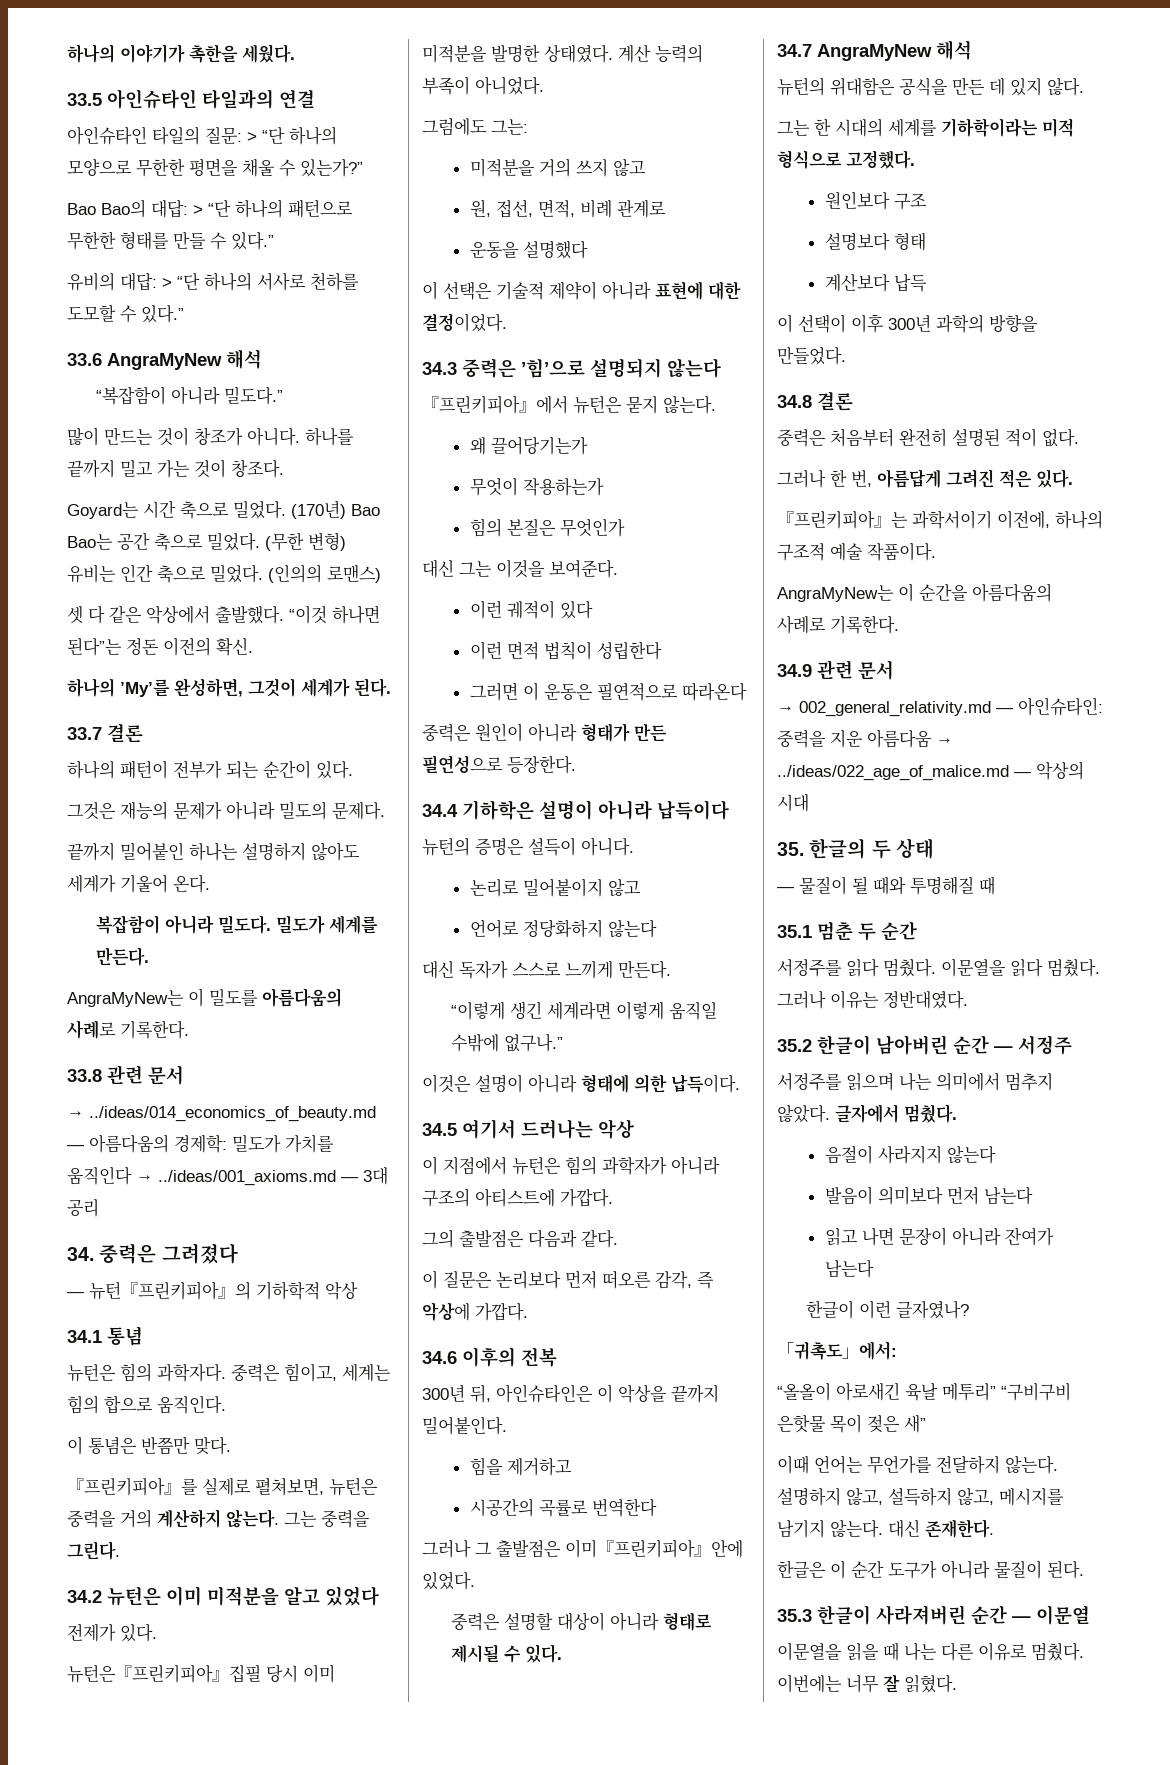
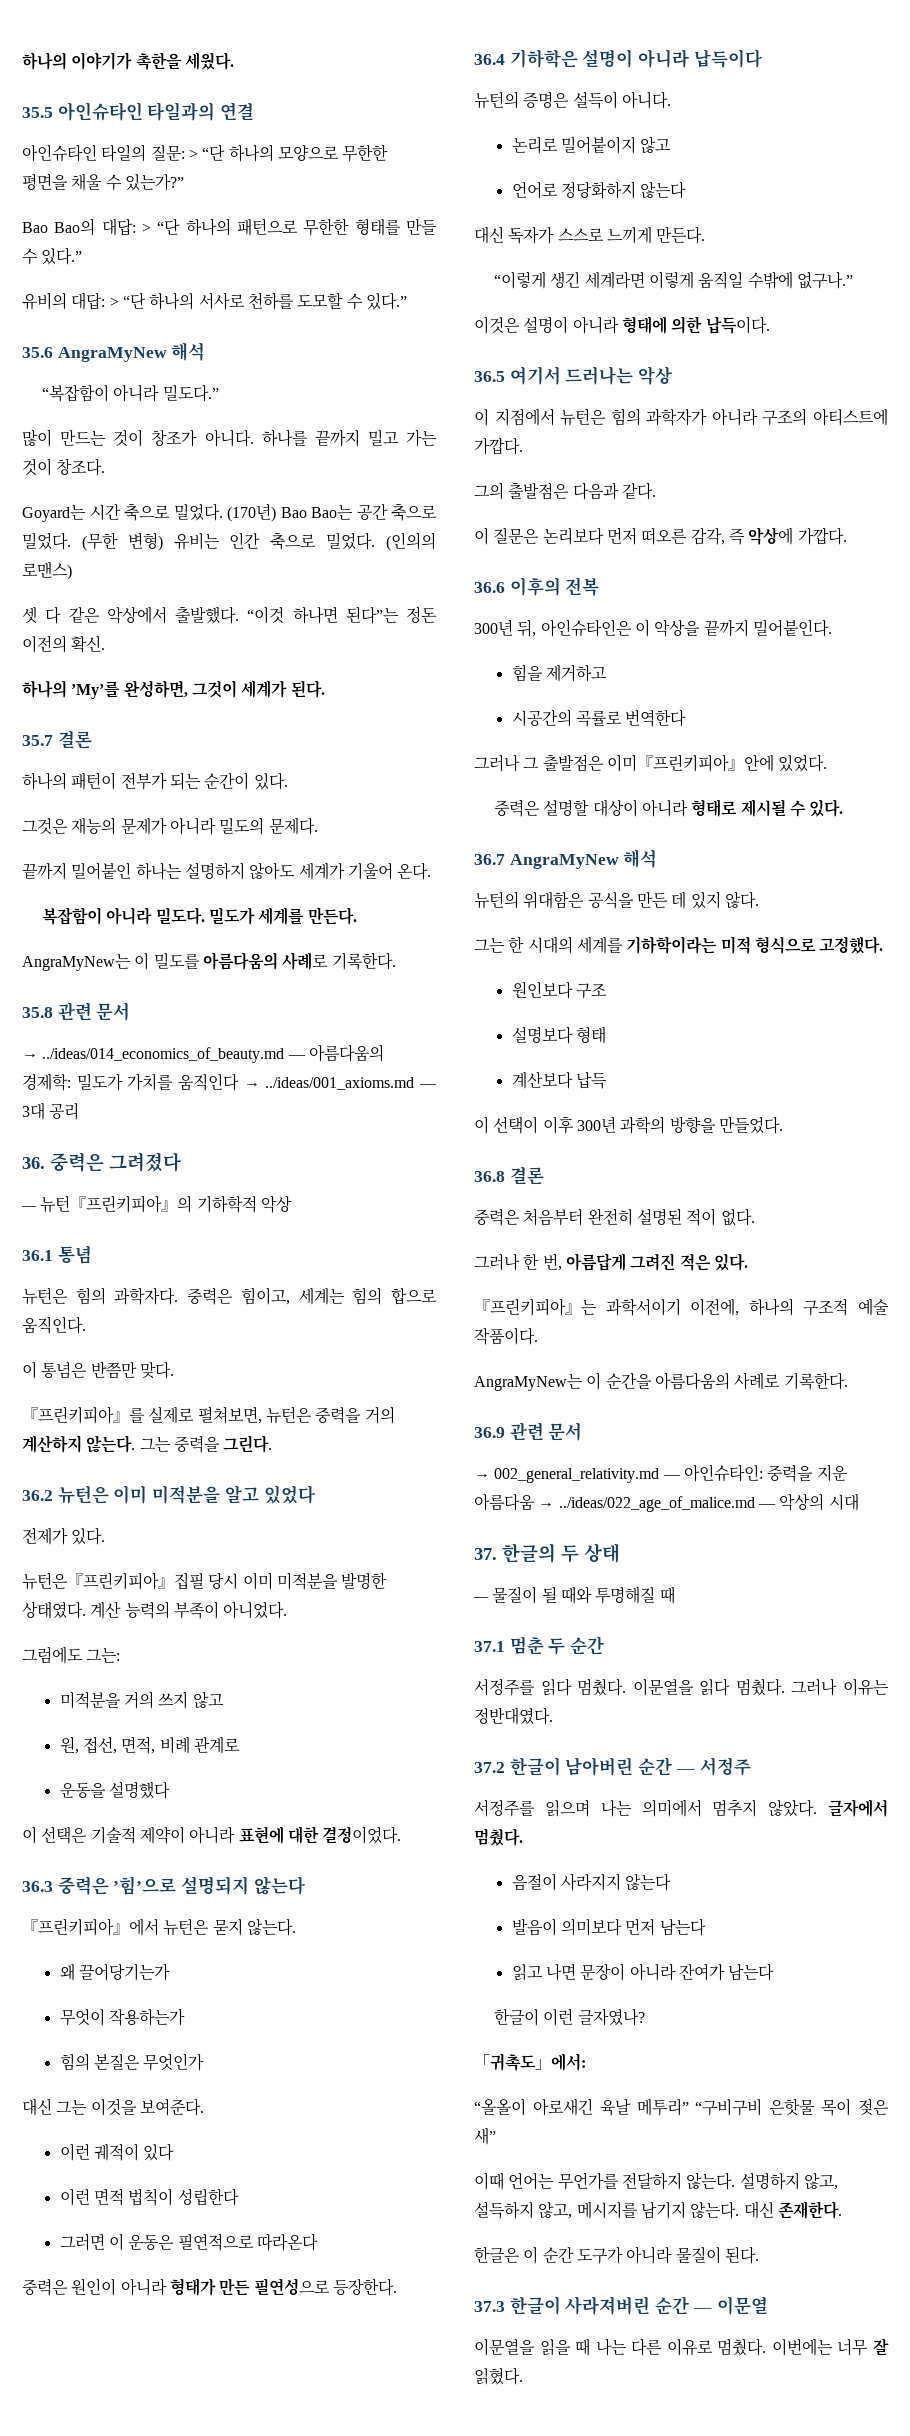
[67,93,102,106] 33.5 -> [22,107,53,118] 35.5
[67,353,102,366] 33.6 -> [22,347,53,358] 35.6
[67,727,102,740] 33.7 -> [22,735,53,746] 35.7
[67,1069,102,1082] 33.8 -> [22,1007,53,1018] 35.8
[67,1247,94,1261] 34. -> [22,1157,45,1169] 36.
[67,1330,102,1343] 34.1 -> [22,1250,53,1261] 36.1
[67,1590,102,1603] 34.2 -> [22,1490,53,1501] 36.2
[422,362,457,375] 34.3 -> [22,1881,53,1892] 36.3
[422,804,458,817] 34.4 -> [474,54,505,65] 36.4
[422,1123,457,1136] 34.5 -> [474,371,505,382] 36.5
[422,1351,457,1364] 34.6 -> [474,582,505,593] 36.6
[777,44,812,57] 34.7 -> [474,854,505,865] 36.7
[777,395,812,408] 34.8 -> [474,1171,505,1182] 36.8
[777,664,812,677] 34.9 -> [474,1427,505,1438] 36.9
[777,842,804,856] 35. -> [474,1548,497,1560] 37.
[777,925,812,938] 35.1 -> [474,1641,505,1652] 37.1
[777,1039,812,1052] 35.2 -> [474,1762,505,1773] 37.2
[777,1609,812,1622] 35.3 -> [474,2301,505,2312] 37.3

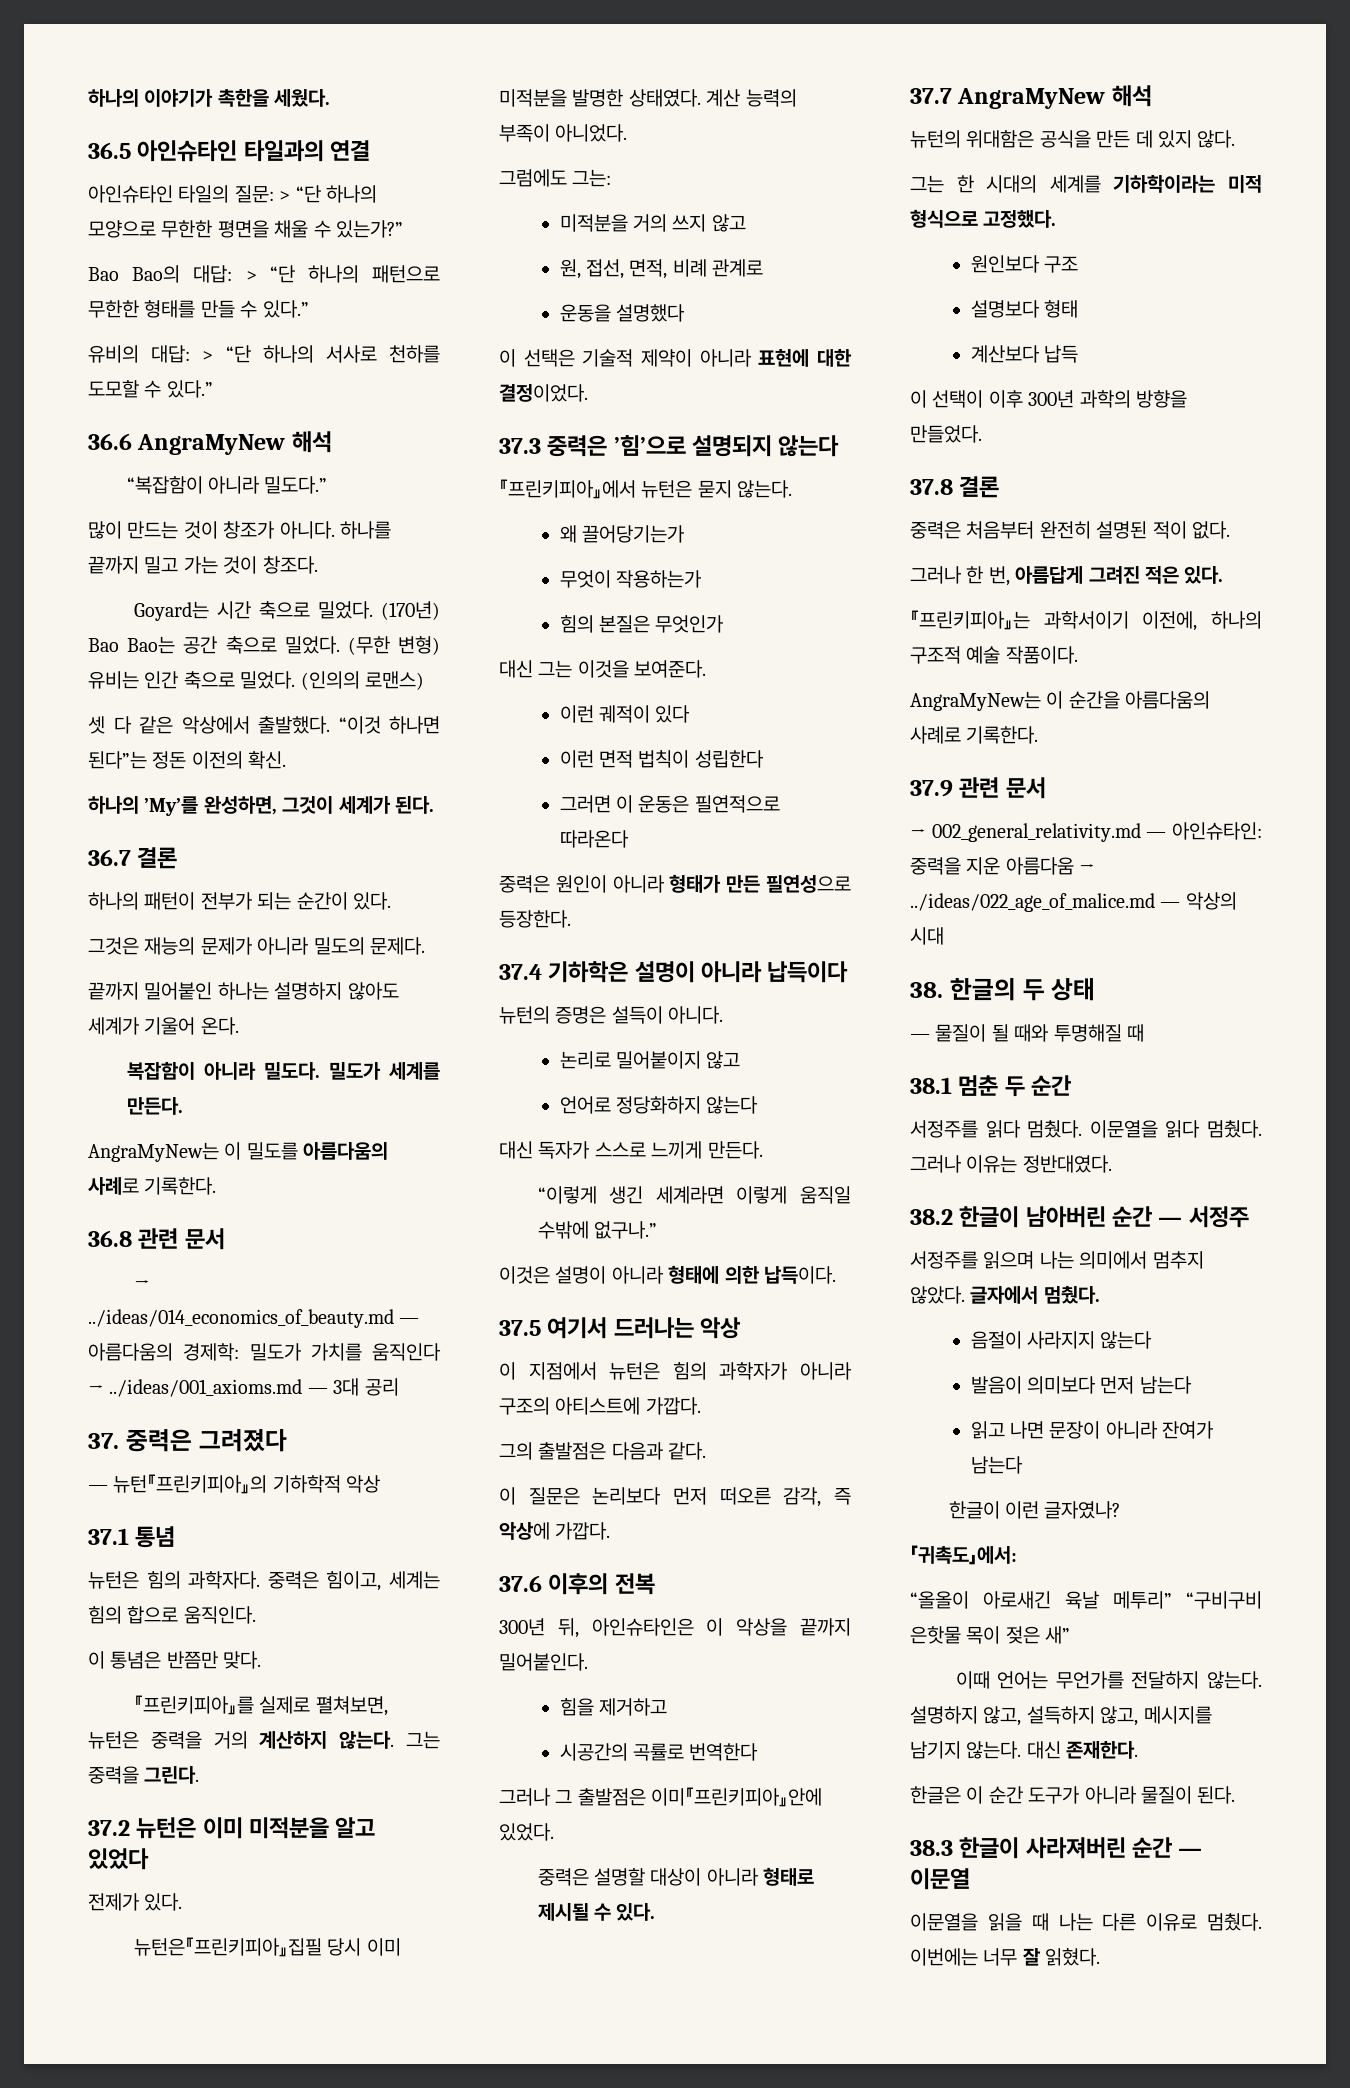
[22,107,53,118] 35.5 -> [88,142,131,159] 36.5
[22,347,53,358] 35.6 -> [88,433,132,450] 36.6
[22,735,53,746] 35.7 -> [88,849,131,866] 36.7
[22,1007,53,1018] 35.8 -> [88,1230,132,1247] 36.8
[22,1157,45,1169] 36. -> [88,1433,119,1449] 37.
[22,1250,53,1261] 36.1 -> [88,1528,129,1545] 37.1
[22,1490,53,1501] 36.2 -> [88,1820,130,1836] 37.2
[22,1881,53,1892] 36.3 -> [499,438,541,454] 37.3
[474,54,505,65] 36.4 -> [499,964,542,980] 37.4
[474,371,505,382] 36.5 -> [499,1320,541,1336] 37.5
[474,582,505,593] 36.6 -> [499,1575,542,1592] 37.6
[474,854,505,865] 36.7 -> [910,88,952,104] 37.7
[474,1171,505,1182] 36.8 -> [910,479,953,495] 37.8
[474,1427,505,1438] 36.9 -> [910,780,953,797] 37.9
[474,1548,497,1560] 37. -> [910,982,943,998] 38.
[474,1641,505,1652] 37.1 -> [910,1077,952,1094] 38.1
[474,1762,505,1773] 37.2 -> [910,1209,953,1225] 38.2
[474,2301,505,2312] 37.3 -> [910,1840,953,1856] 38.3

